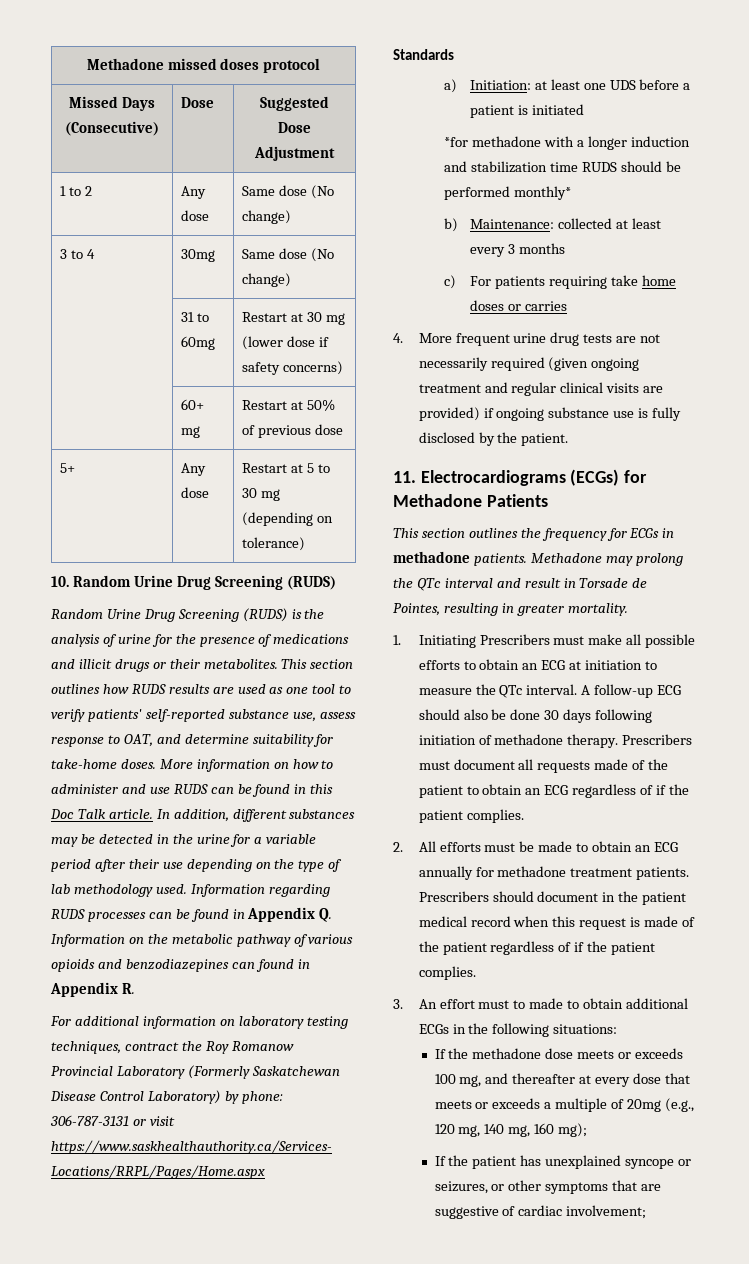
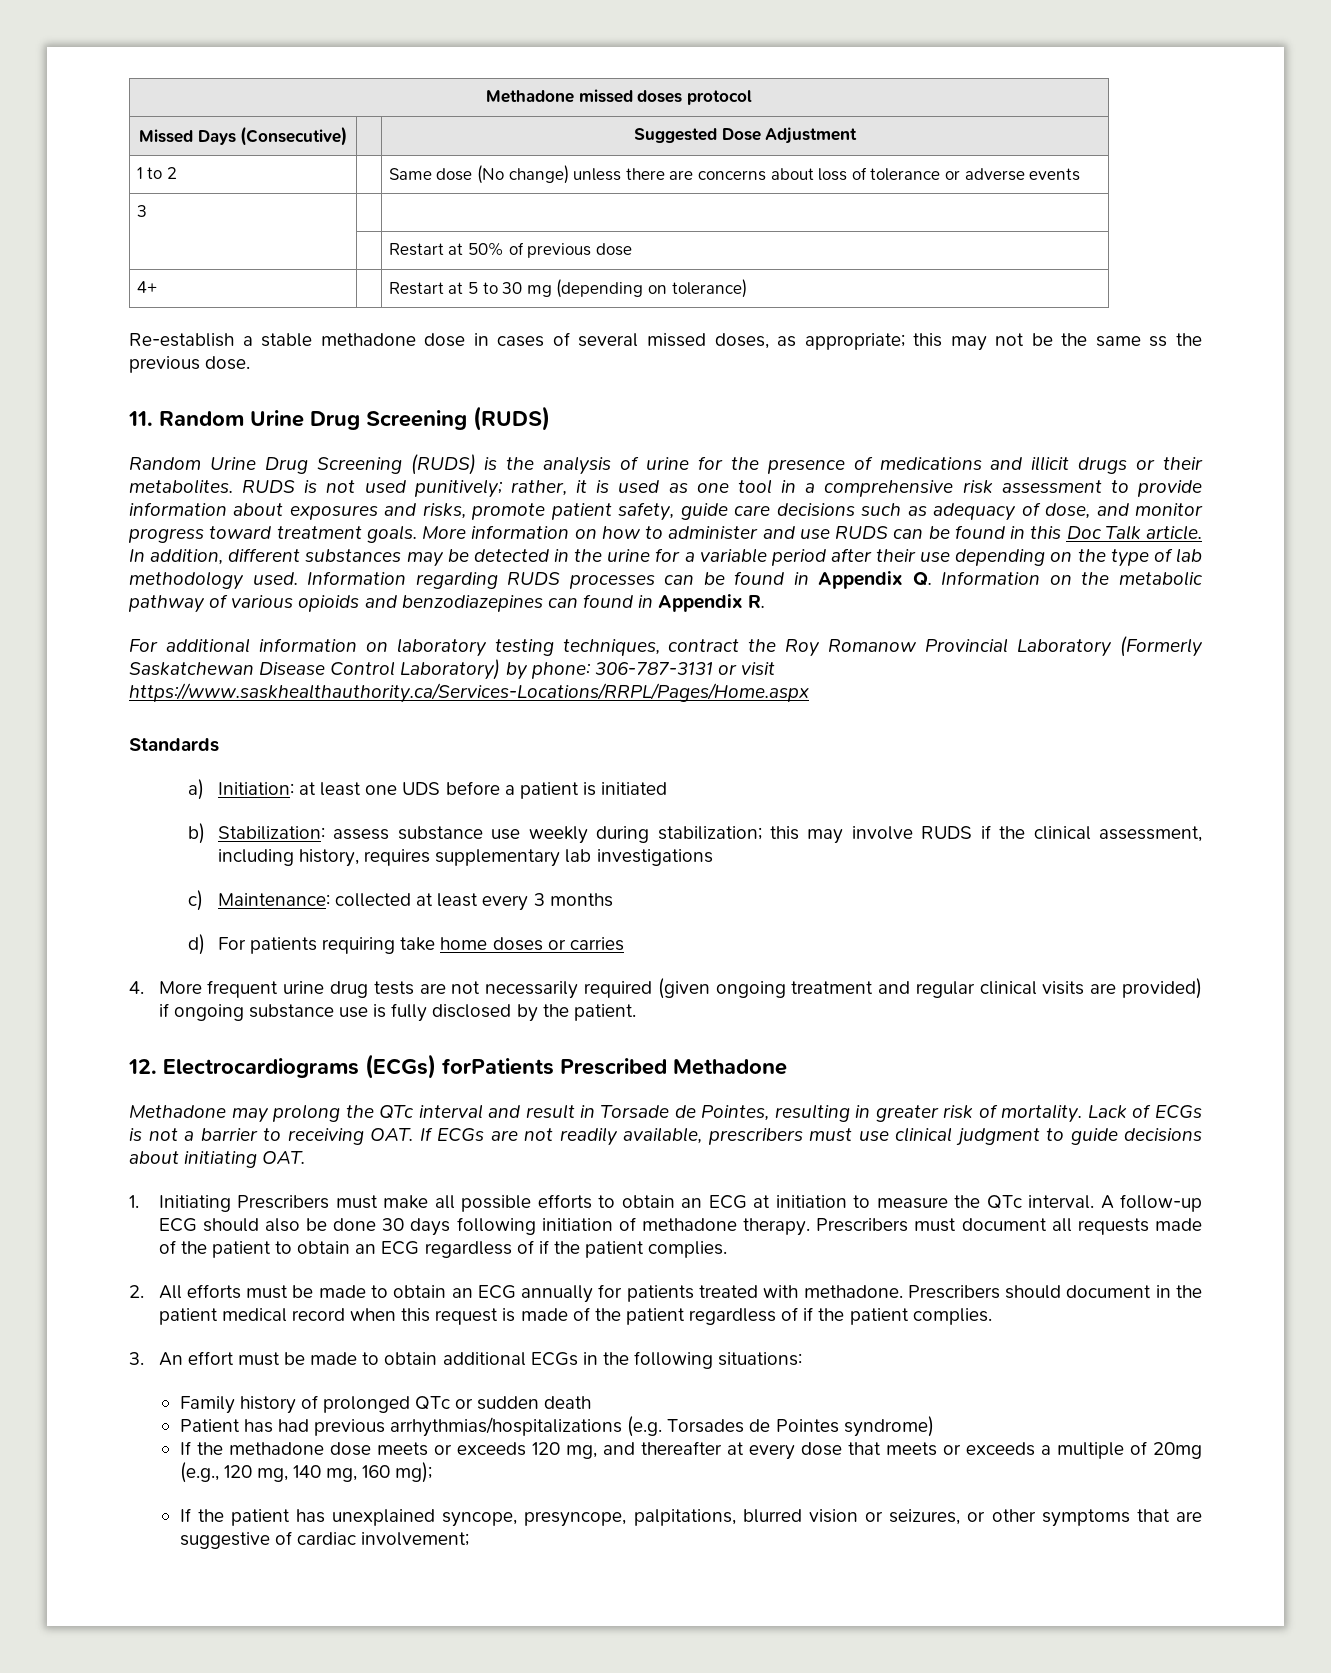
[181,97,215,108] Dose -> (348, 136) none
[181,186,207,199] [181,210,210,221] [242,185,335,199] [242,210,292,224] [60,249,96,259] [181,249,216,262] [242,248,335,262] [242,273,292,287] [181,312,210,322] [181,336,216,350] [242,312,345,325] [242,336,330,350] [242,361,344,375] [181,399,205,410] [181,426,201,438] Any dose | Same dose (No change) // 3 to 4 | 30mg | Same dose (No change) // | 31 to 60mg | Restart at 30 mg (lower dose if safety concerns) // | 60+ mg -> [388,165,1081,184] [136,205,147,217] | Same dose (No change) unless there are concerns about loss of tolerance or adverse events // 3 | | // |
[60,463,76,473] [181,463,207,476] [181,487,210,498] 5+ | Any dose -> [136,281,157,293] 4+ |
[51,576,69,587] 10. -> [129,332,1202,351] [129,356,251,373] [128,411,153,426] Re-establish a stable methadone dose in cases of several missed doses, as appropriate; this may not be the same ss the previous dose. // 11.
[281,659,354,669] [51,684,352,694] [51,709,356,722] [51,734,334,747] [51,759,156,769] This section outlines how RUDS results are used as one tool to verify patients' self-reported substance use, assess response to OAT, and determine suitability for take-home doses. -> [242,479,1202,498] [129,502,1204,521] [128,525,417,543] RUDS is not used punitively; rather, it is used as one tool in a comprehensive risk assessment to provide information about exposures and risks, promote patient safety, guide care decisions such as adequacy of dose, and monitor progress toward treatment goals.
[444,136,690,150] [444,161,681,173] [444,186,572,200] [444,218,459,232] *for methadone with a longer induction and stabilization time RUDS should be performed monthly* // b) -> [188,823,1202,844] [217,849,713,867] [188,890,204,911] b) Stabilization: assess substance use weekly during stabilization; this may involve RUDS if the clinical assessment, including history, requires supplementary lab investigations // c)
[444,275,457,289] c) -> [188,934,206,955] d)
[393,471,416,483] 11. -> [128,1059,157,1074] 12.
[624,470,648,483] [393,494,548,507] [393,528,675,541] [393,551,527,566] for Methadone Patients // This section outlines the frequency for ECGs in methadone patients. -> [442,1058,787,1075] forPatients Prescribed Methadone //
(564, 610) none -> [943,1104,998,1118] risk of
(628, 609) none -> [1087,1104,1202,1118] [129,1127,1202,1146] [129,1151,306,1168] Lack of ECGs is not a barrier to receiving OAT. If ECGs are not readily available, prescribers must use clinical judgment to guide decisions about initiating OAT.
[497,866,690,880] methadone treatment patients. -> [626,1285,903,1302] patients treated with methadone.
[513,1000,526,1009] to -> [284,1352,306,1365] be
(618, 1029) none -> [179,1395,592,1414] [179,1416,934,1437] // Family history of prolonged QTc or sudden death // Patient has had previous arrhythmias/hospitalizations (e.g. Torsades de Pointes syndrome)
[434,1074,456,1084] 100 -> [531,1442,560,1455] 120
[625,1159,675,1169] syncope -> [442,1509,858,1527] syncope, presyncope, palpitations, blurred vision

